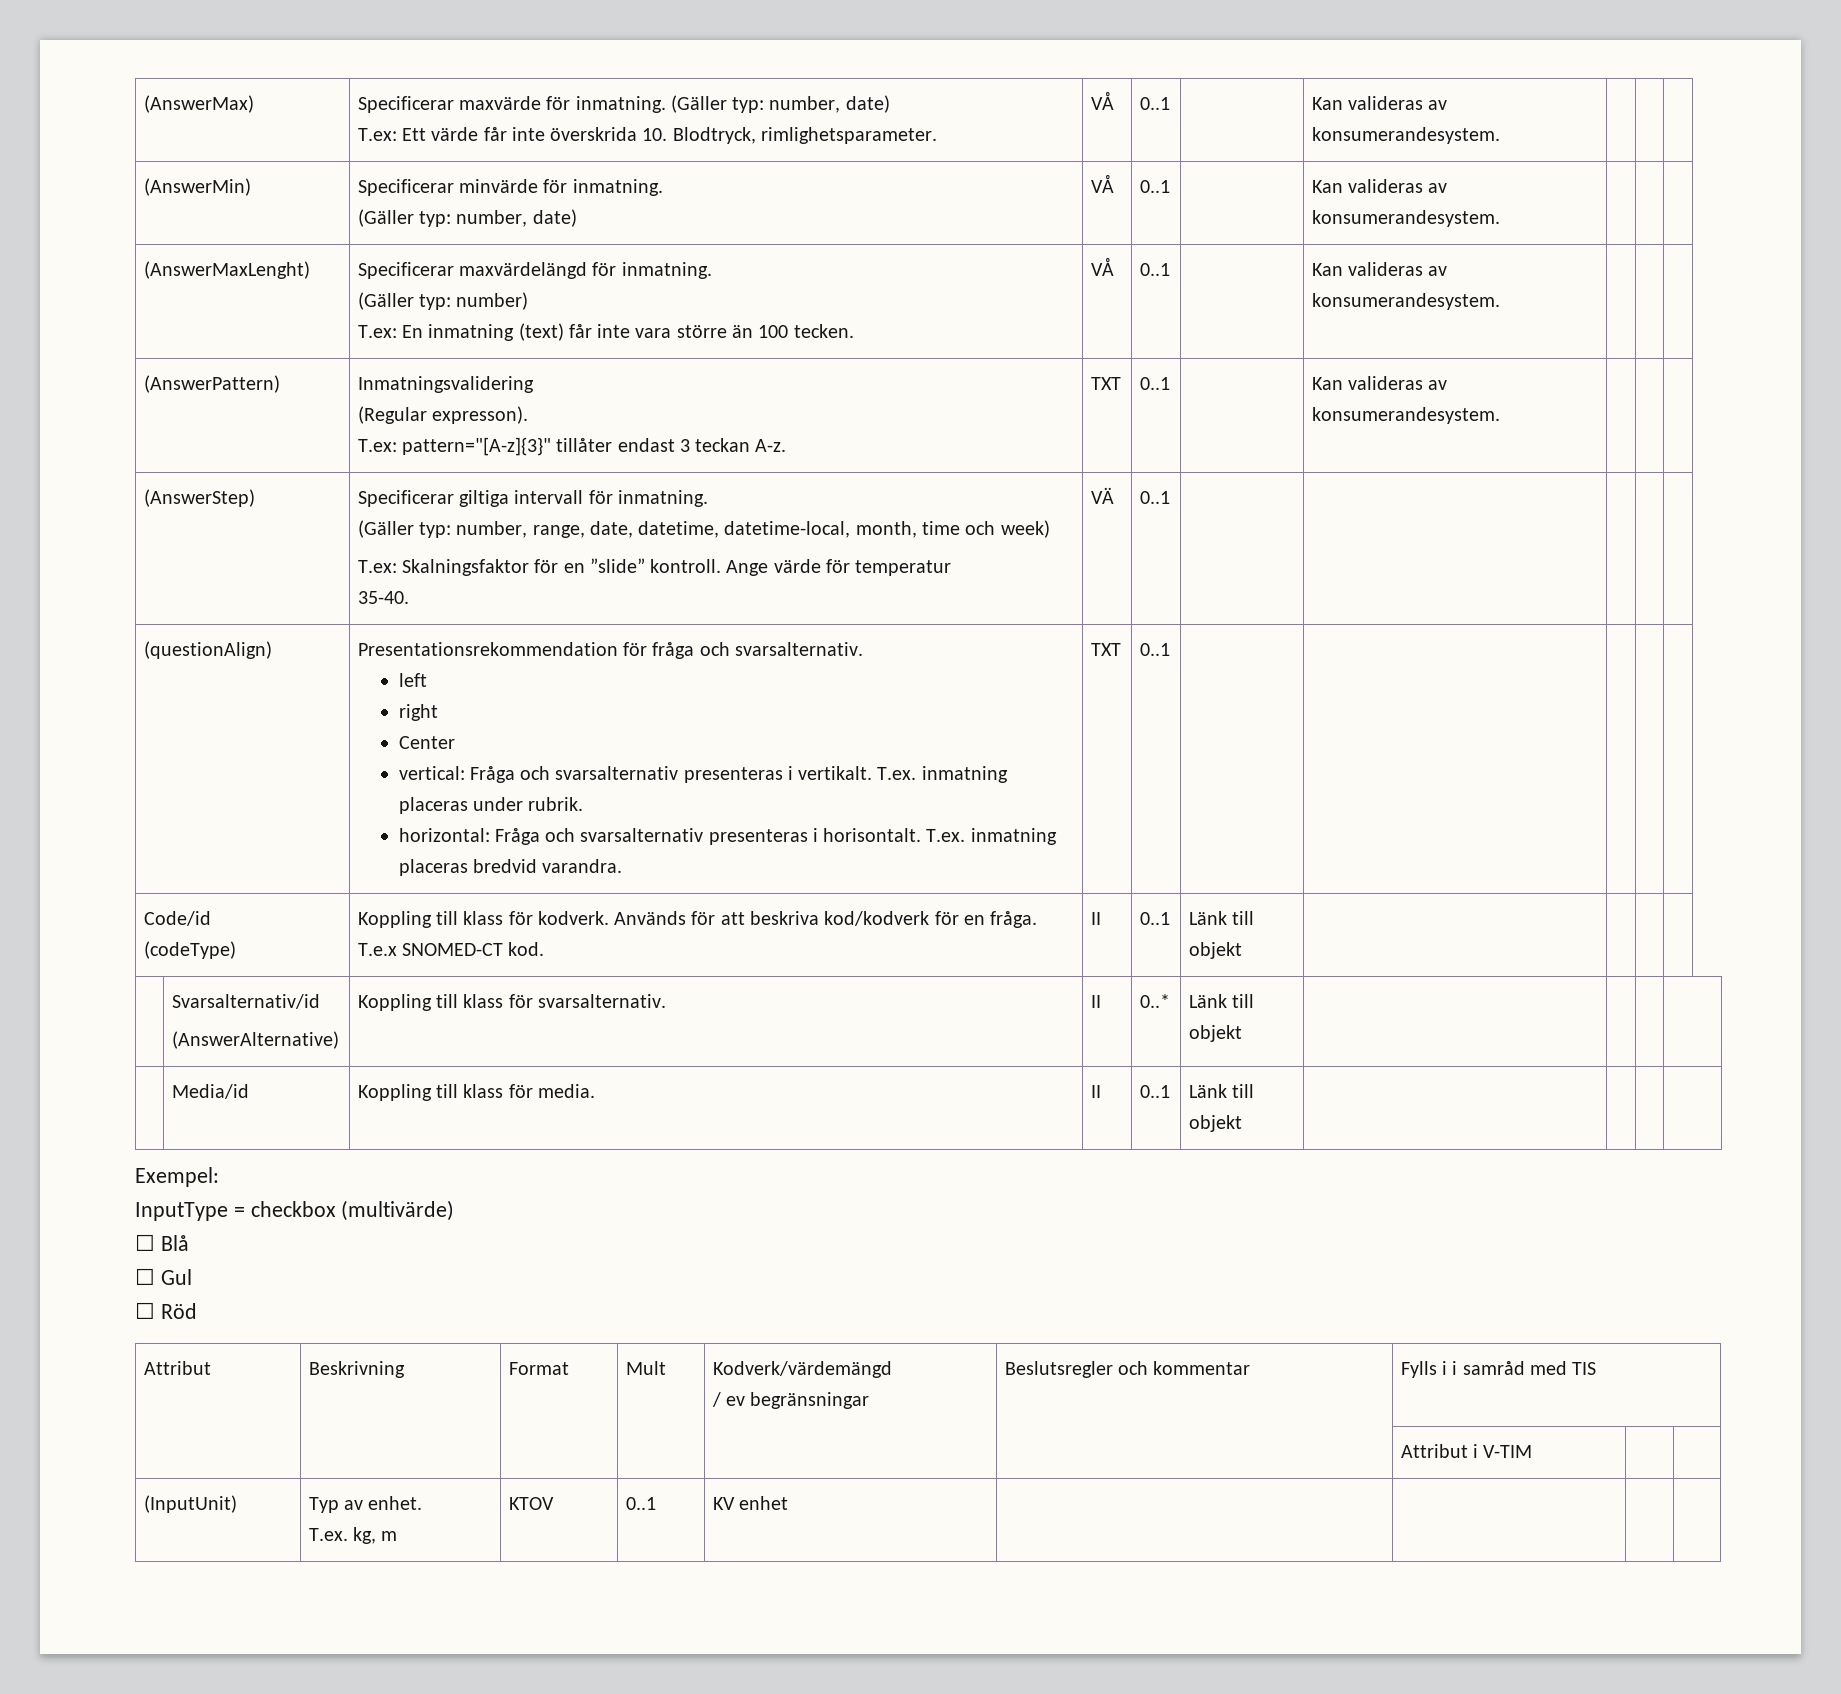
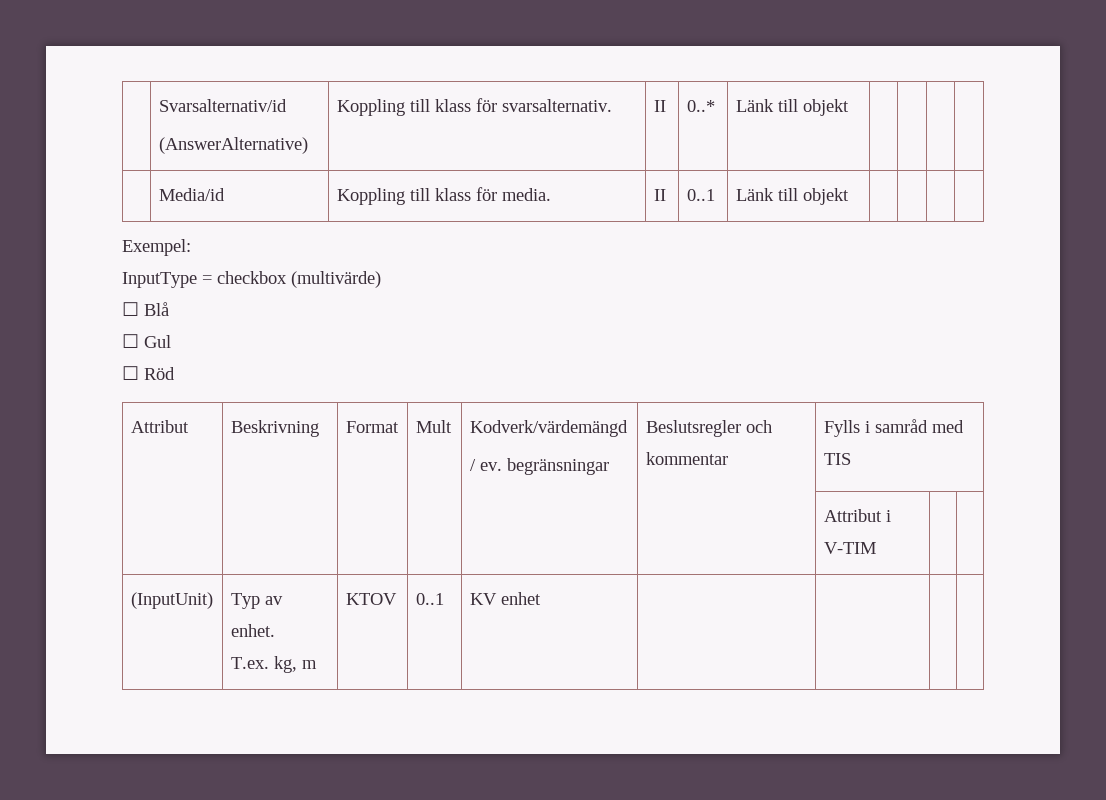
[143,95,254,113] [357,95,890,113] [357,127,938,144] [1090,91,1114,110] [1139,97,1170,110] [1311,96,1448,110] [1311,127,1500,144] [143,178,251,196] [357,179,663,196] [357,209,577,227] [1090,174,1114,193] [1139,180,1170,193] [1311,179,1448,193] [1311,210,1500,227] [143,261,310,279] [357,262,712,279] [357,292,529,310] [357,323,854,341] [1090,257,1114,276] [1139,263,1170,276] [1311,262,1448,276] [1311,293,1500,310] [143,375,280,393] [357,376,534,393] [357,406,529,424] [357,437,787,456] [1090,377,1121,390] [1139,377,1170,390] [1311,376,1448,390] [1311,407,1500,424] [143,489,255,507] [357,490,708,507] [357,520,1050,538] [357,558,952,576] [357,591,409,604] [1090,487,1114,504] [1139,491,1170,504] [143,641,272,659] [357,642,863,659] [398,673,427,687] [398,704,438,721] [398,736,455,749] [398,766,1008,783] [398,797,584,814] [398,828,1057,845] [398,859,623,876] [1090,643,1121,656] [1139,643,1170,656] [143,911,211,926] [143,941,236,959] [357,911,1038,928] [357,942,545,956] [1090,912,1101,925] [1139,912,1170,925] [1188,911,1255,925] [1188,942,1242,959] (AnswerMax) | Specificerar maxvärde för inmatning. (Gäller typ: number, date) // T.ex: Ett värde får inte överskrida 10. Blodtryck, rimlighetsparameter. | VÅ | 0..1 | | Kan valideras av konsumerandesystem. | | | // (AnswerMin) | Specificerar minvärde för inmatning. // (Gäller typ: number, date) | VÅ | 0..1 | | Kan valideras av konsumerandesystem. | | | // (AnswerMaxLenght) | Specificerar maxvärdelängd för inmatning. // (Gäller typ: number) // T.ex: En inmatning (text) får inte vara större än 100 tecken. | VÅ | 0..1 | | Kan valideras av konsumerandesystem. | | | // (AnswerPattern) | Inmatningsvalidering // (Regular expresson). // T.ex: pattern="[A-z]{3}" tillåter endast 3 teckan A-z. | TXT | 0..1 | | Kan valideras av konsumerandesystem. | | | // (AnswerStep) | Specificerar giltiga intervall för inmatning. // (Gäller typ: number, range, date, datetime, datetime-local, month, time och week) // T.ex: Skalningsfaktor för en ”slide” kontroll. Ange värde för temperatur // 35-40. | VÄ | 0..1 | | | | | // (questionAlign) | Presentationsrekommendation för fråga och svarsalternativ. // left // right // Center // vertical: Fråga och svarsalternativ presenteras i vertikalt. T.ex. inmatning placeras under rubrik. // horizontal: Fråga och svarsalternativ presenteras i horisontalt. T.ex. inmatning placeras bredvid varandra. | TXT | 0..1 | | | | | // Code/id // (codeType) | Koppling till klass för kodverk. Används för att beskriva kod/kodverk för en fråga. T.e.x SNOMED-CT kod. | II | 0..1 | Länk till objekt | | | | // -> (158, 105) none
[726,1396,746,1406] ev -> [479,462,502,471] ev.
[1452,1361,1458,1375] i -> (870, 427) none

